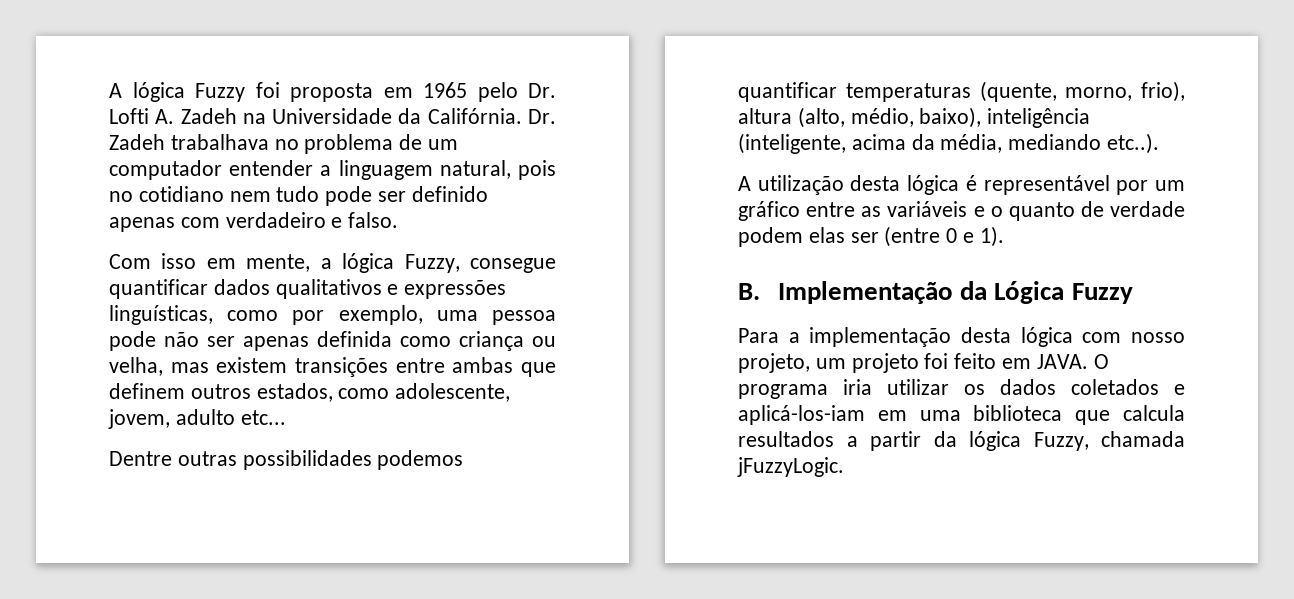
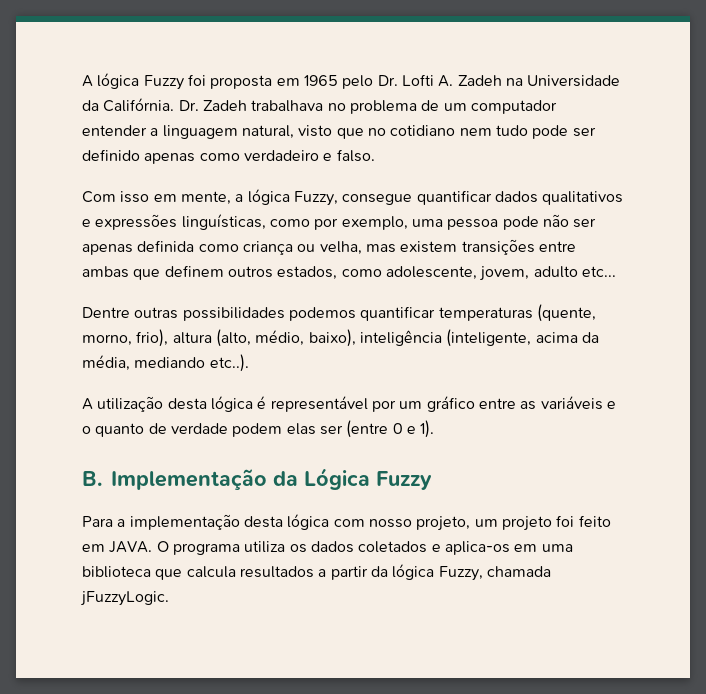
[518,160,556,180] pois -> [298,125,364,139] visto que
[180,217,220,228] com -> [199,153,240,161] como
[843,379,949,395] iria utilizar -> [244,541,286,553] utiliza
[738,405,865,425] aplicá-los-iam -> [444,541,510,555] aplica-os

